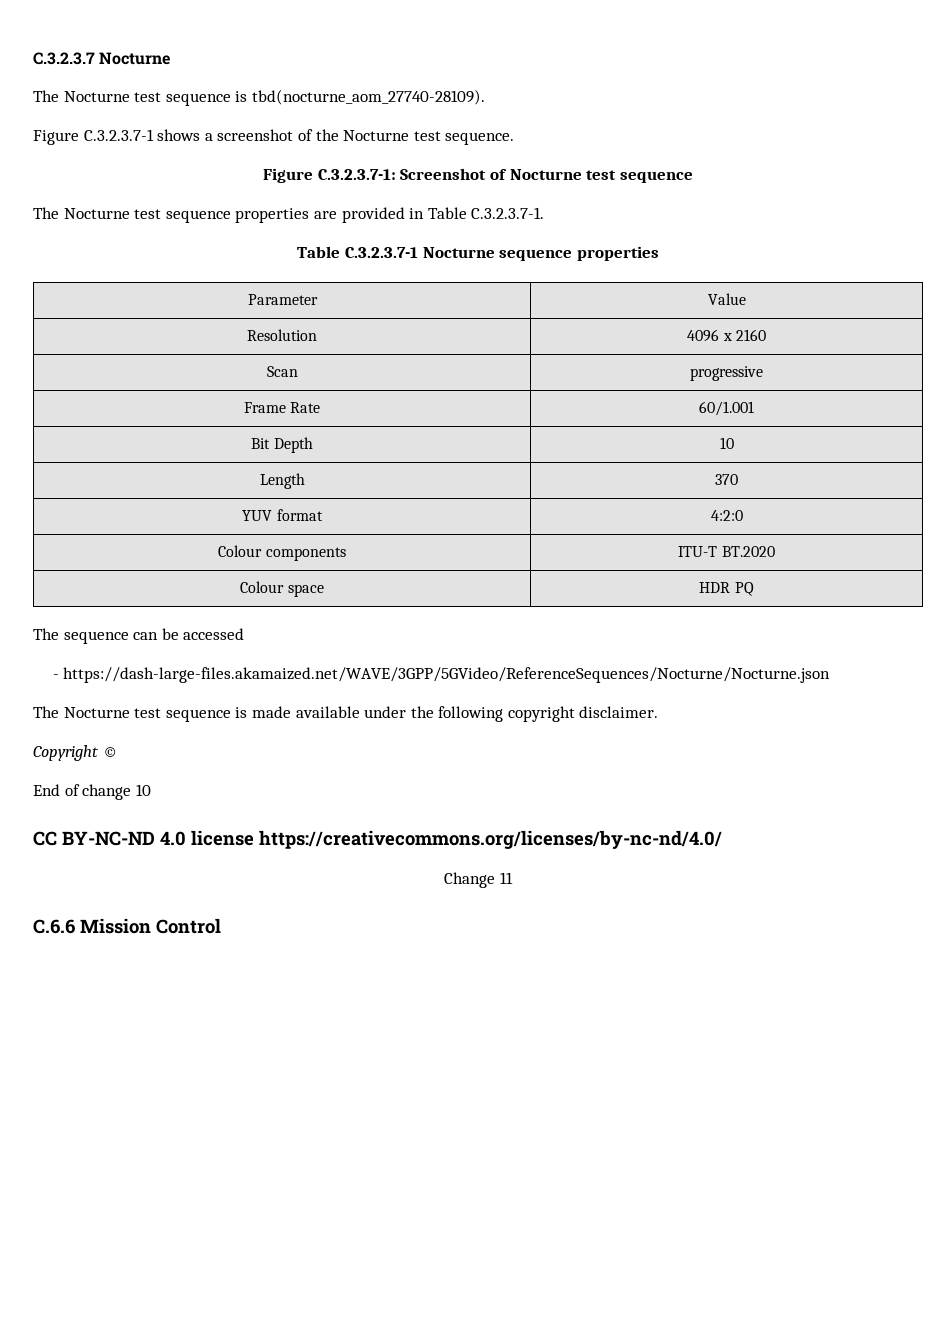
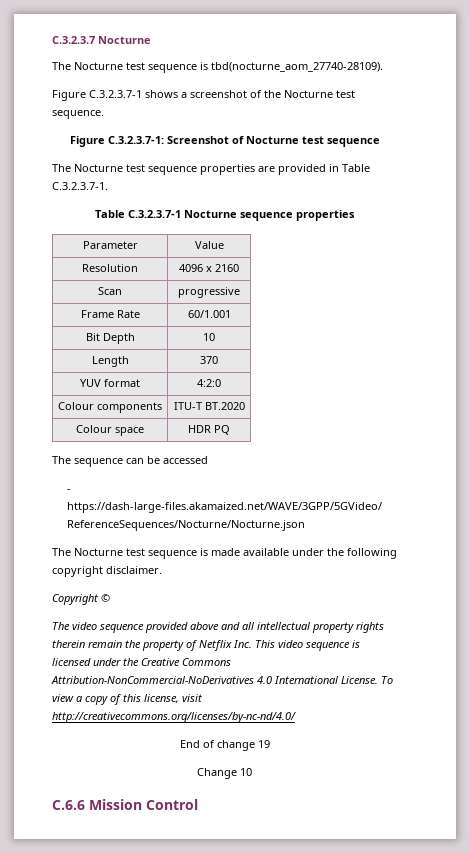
[33,784,151,800] [33,830,722,849] End of change 10 // CC BY-NC-ND 4.0 license https://creativecommons.org/licenses/by-nc-nd/4.0/ -> [52,622,384,633] [52,640,360,651] [52,658,231,666] [51,676,393,684] [52,694,202,705] [52,712,296,723] [179,740,270,751] The video sequence provided above and all intellectual property rights therein remain the property of Netflix Inc. This video sequence is licensed under the Creative Commons Attribution-NonCommercial-NoDerivatives 4.0 International License. To view a copy of this license, visit http://creativecommons.org/licenses/by-nc-nd/4.0/ // End of change 19
[499,872,513,884] 11 -> [240,768,252,776] 10

